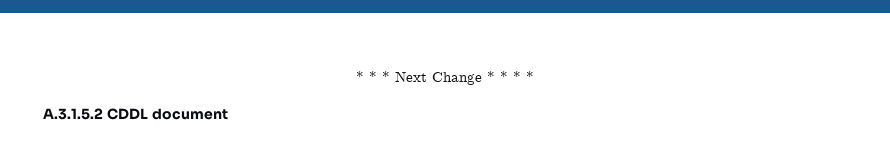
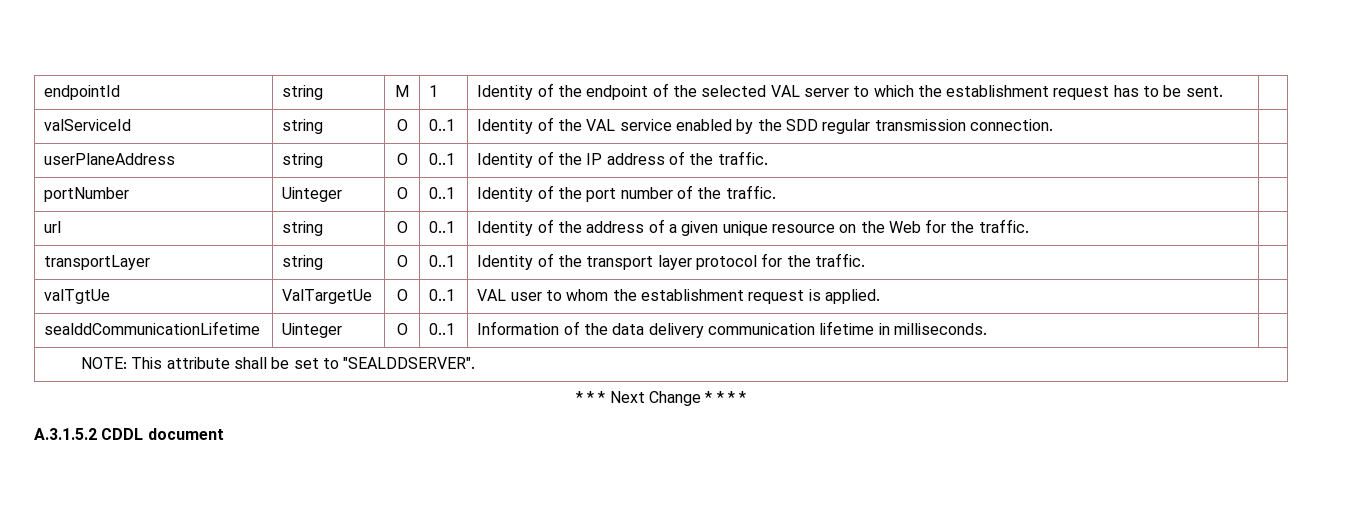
(356, 76) none -> [44,85,121,100] [282,85,324,100] [395,85,409,97] [429,85,439,97] [477,83,1223,100] [44,119,132,131] [282,119,324,134] [396,119,408,131] [429,119,456,131] [477,117,1053,134] [44,153,176,165] [282,153,324,168] [396,153,408,165] [429,153,456,165] [477,151,768,168] [44,187,130,202] [282,187,343,202] [396,187,408,199] [429,187,456,199] [477,185,776,202] [44,221,62,233] [282,221,324,236] [396,221,408,233] [429,221,456,233] [477,219,1029,236] [44,255,151,270] [282,255,324,270] [396,255,408,267] [429,255,456,267] [477,253,865,270] [44,289,111,304] [282,289,373,304] [396,289,408,301] [429,289,456,301] [477,289,880,304] [44,321,261,335] [282,323,343,338] [396,323,408,335] [429,323,456,335] [477,321,987,338] [80,357,476,369] endpointId | string | M | 1 | Identity of the endpoint of the selected VAL server to which the establishment request has to be sent. | // valServiceId | string | O | 0..1 | Identity of the VAL service enabled by the SDD regular transmission connection. | // userPlaneAddress | string | O | 0..1 | Identity of the IP address of the traffic. | // portNumber | Uinteger | O | 0..1 | Identity of the port number of the traffic. | // url | string | O | 0..1 | Identity of the address of a given unique resource on the Web for the traffic. | // transportLayer | string | O | 0..1 | Identity of the transport layer protocol for the traffic. | // valTgtUe | ValTargetUe | O | 0..1 | VAL user to whom the establishment request is applied. | // sealddCommunicationLifetime | Uinteger | O | 0..1 | Information of the data delivery communication lifetime in milliseconds. | // NOTE: This attribute shall be set to "SEALDDSERVER". //

